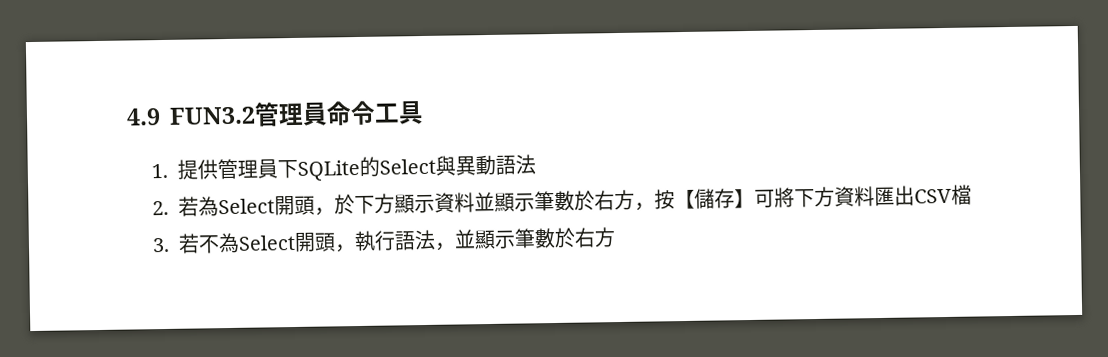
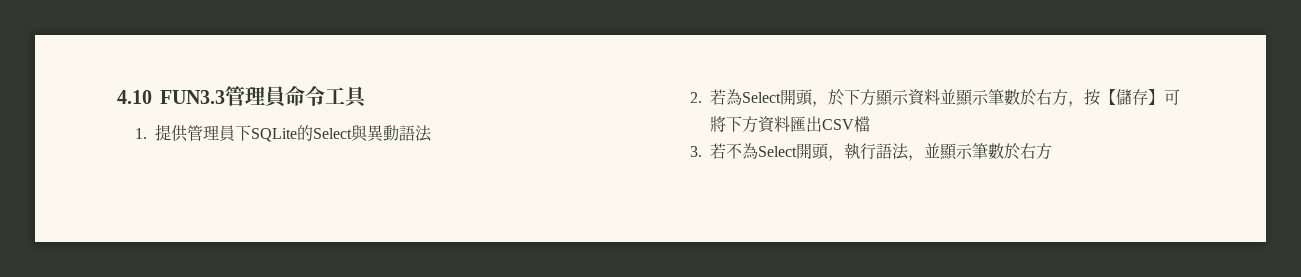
[126,106,256,126] 4.9 FUN3.2 -> [117,90,225,104] 4.10 FUN3.3

